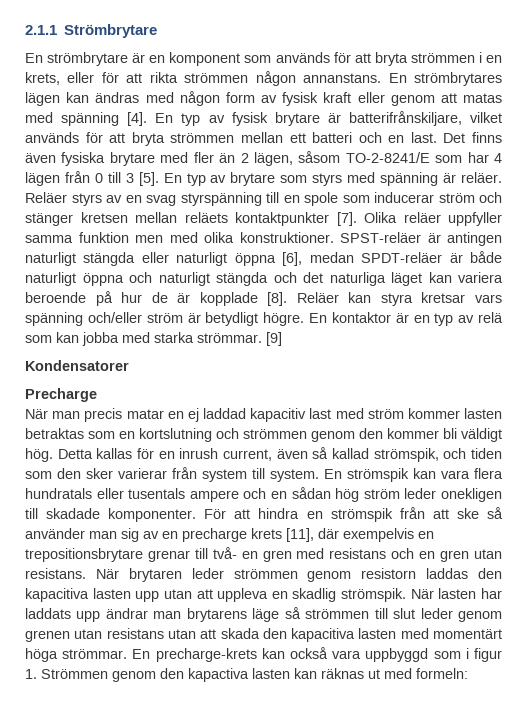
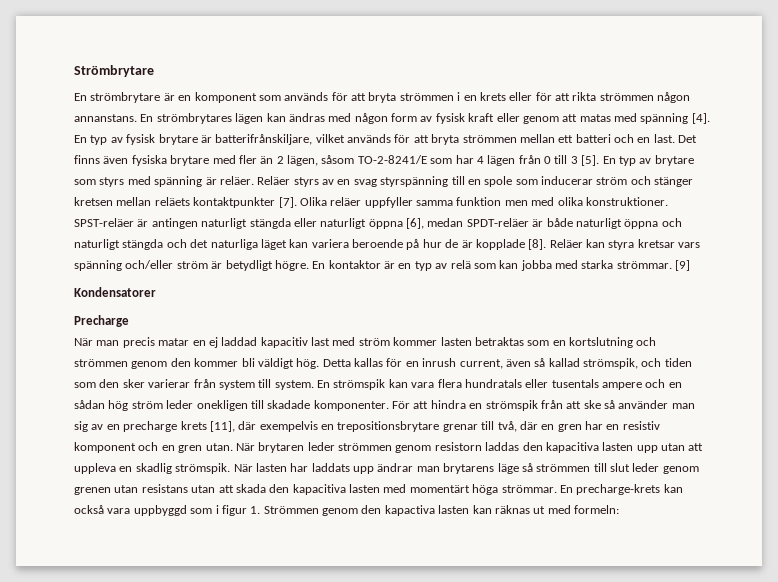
[25,25,57,35] 2.1.1 -> (74, 71) none
[25,72,60,85] krets, -> [479,92,506,101] krets
[212,547,387,562] två- en gren med resistans -> [497,421,660,432] [74,442,136,453] två, där en gren har en resistiv komponent
[474,549,503,559] [25,568,86,579] utan resistans. -> [205,443,233,451] utan.

